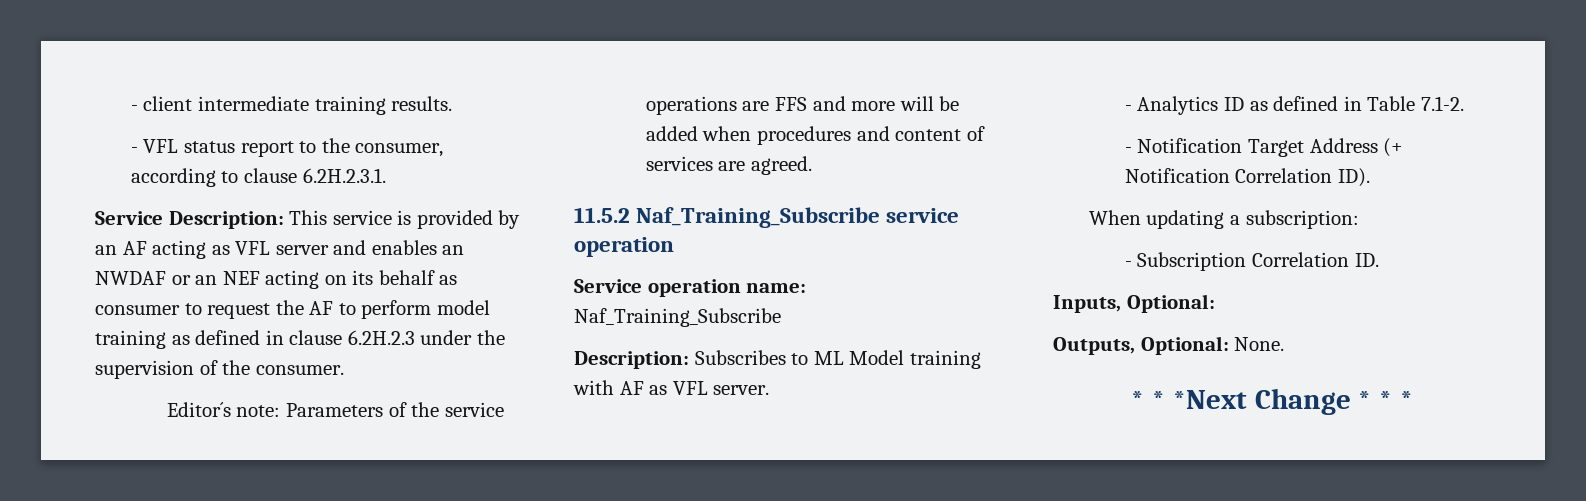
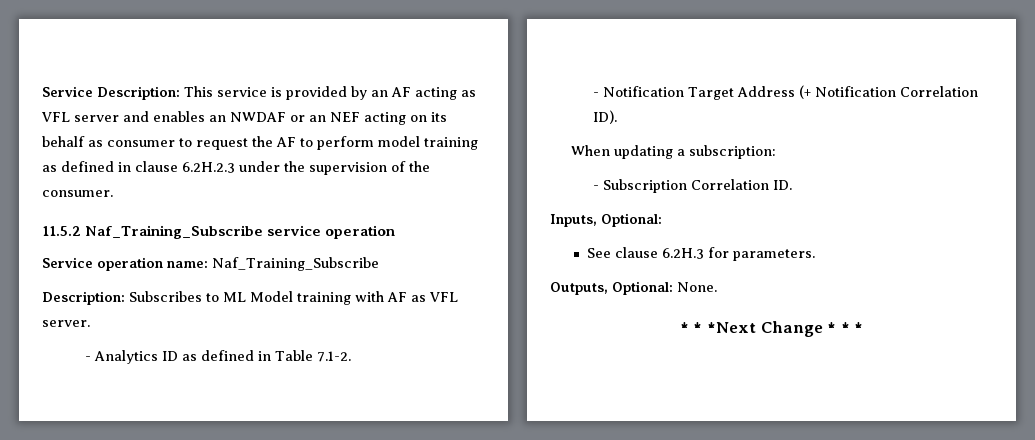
[130,96,453,115] [130,138,444,157] [130,168,386,187] - client intermediate training results. // - VFL status report to the consumer, according to clause 6.2H.2.3.1. // -> (42, 91) none
[166,402,504,417] [645,96,960,115] [645,126,985,145] [645,156,812,175] // Editor´s note: Parameters of the service operations are FFS and more will be added when procedures and content of services are agreed. -> (113, 193) none
(1215, 303) none -> [587,247,816,261] // See clause 6.2H.3 for parameters.

